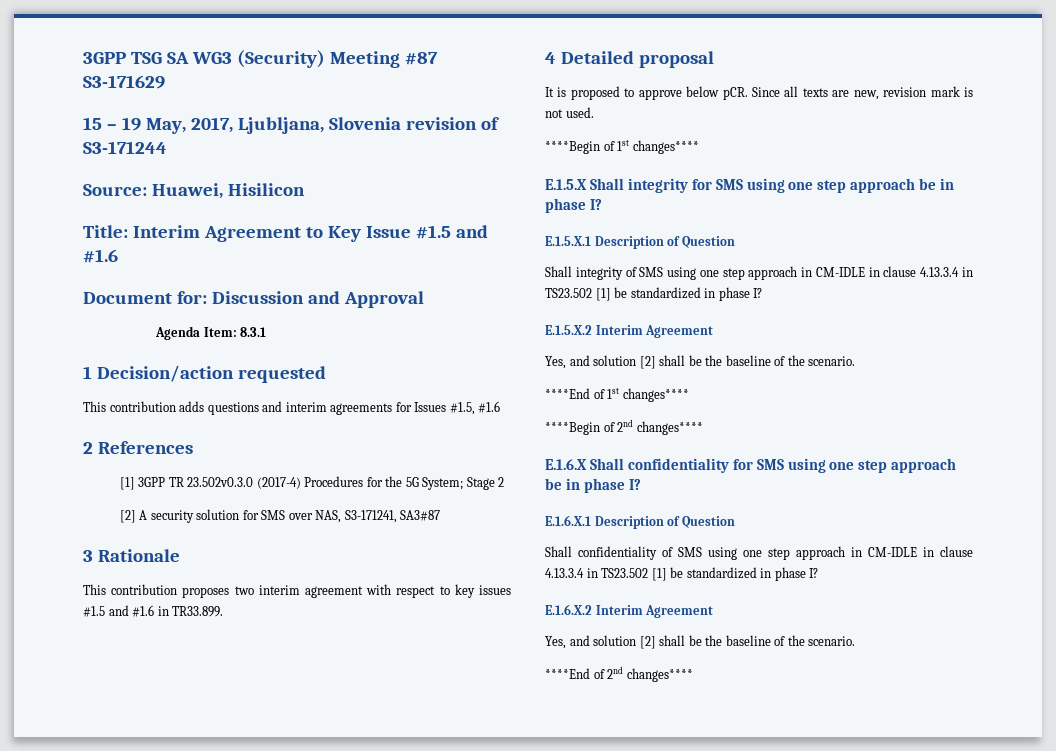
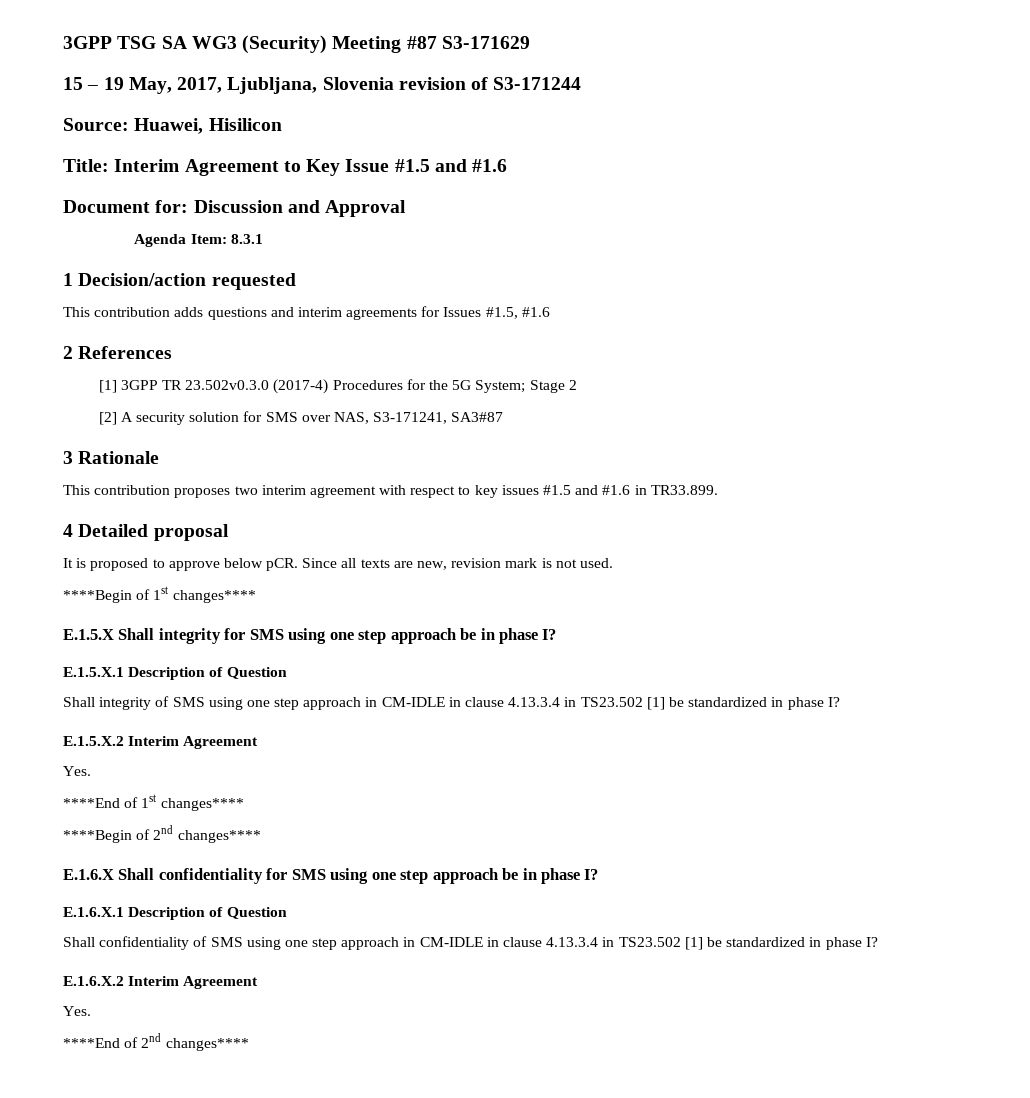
[545,355,856,369] Yes, and solution [2] shall be the baseline of the scenario. -> [63,766,91,776] Yes.
[545,635,856,649] Yes, and solution [2] shall be the baseline of the scenario. -> [63,1006,91,1016] Yes.

